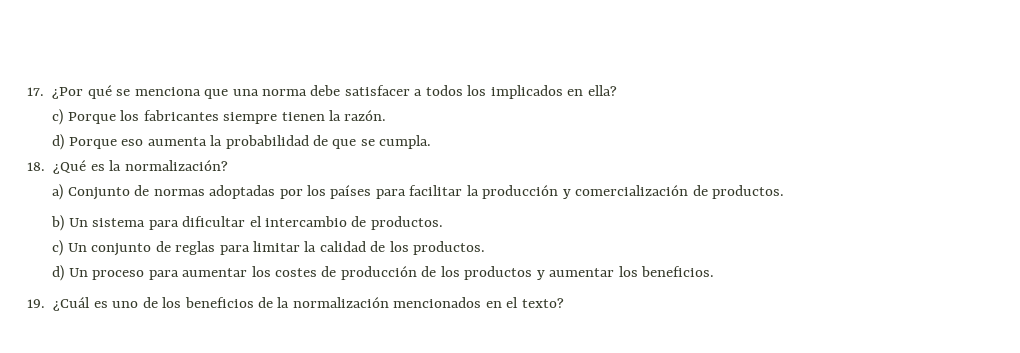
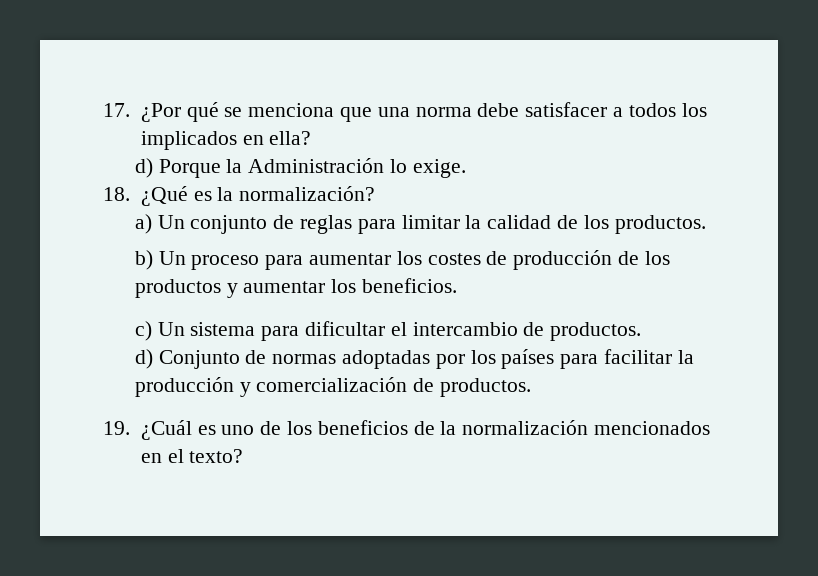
[52,109,387,125] [52,134,432,150] c) Porque los fabricantes siempre tienen la razón. // d) Porque eso aumenta la probabilidad de que se cumpla. -> [134,158,466,178] d) Porque la Administración lo exige.
(64, 192) none -> [157,215,706,234] [134,250,670,270] [134,278,457,298] [134,321,642,341] [134,349,153,369] Un conjunto de reglas para limitar la calidad de los productos. // b) Un proceso para aumentar los costes de producción de los productos y aumentar los beneficios. // c) Un sistema para dificultar el intercambio de productos. // d)
[51,215,443,231] [52,240,486,256] [52,265,715,281] // b) Un sistema para dificultar el intercambio de productos. // c) Un conjunto de reglas para limitar la calidad de los productos. // d) Un proceso para aumentar los costes de producción de los productos y aumentar los beneficios. -> (531, 387) none

